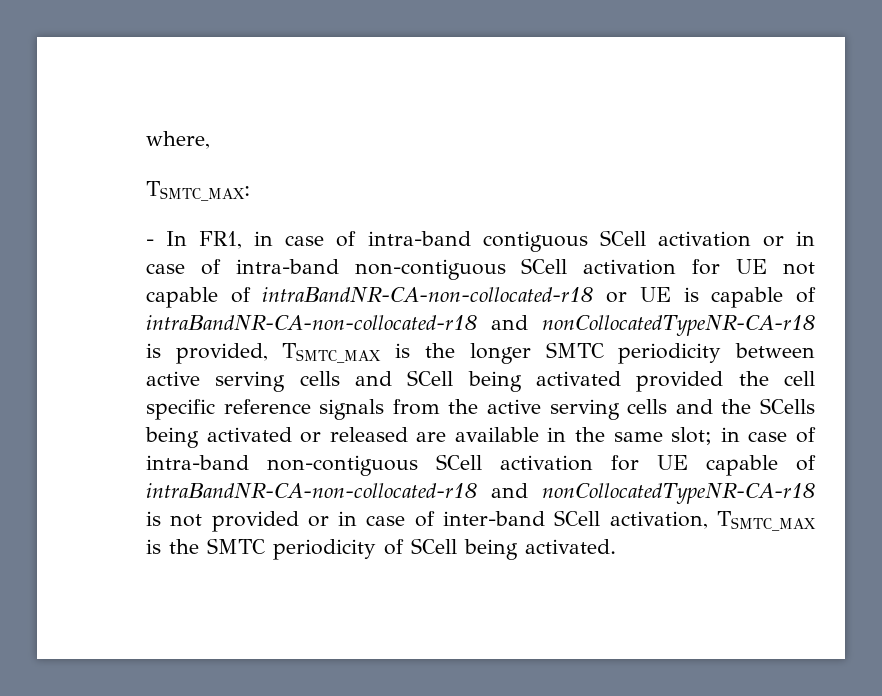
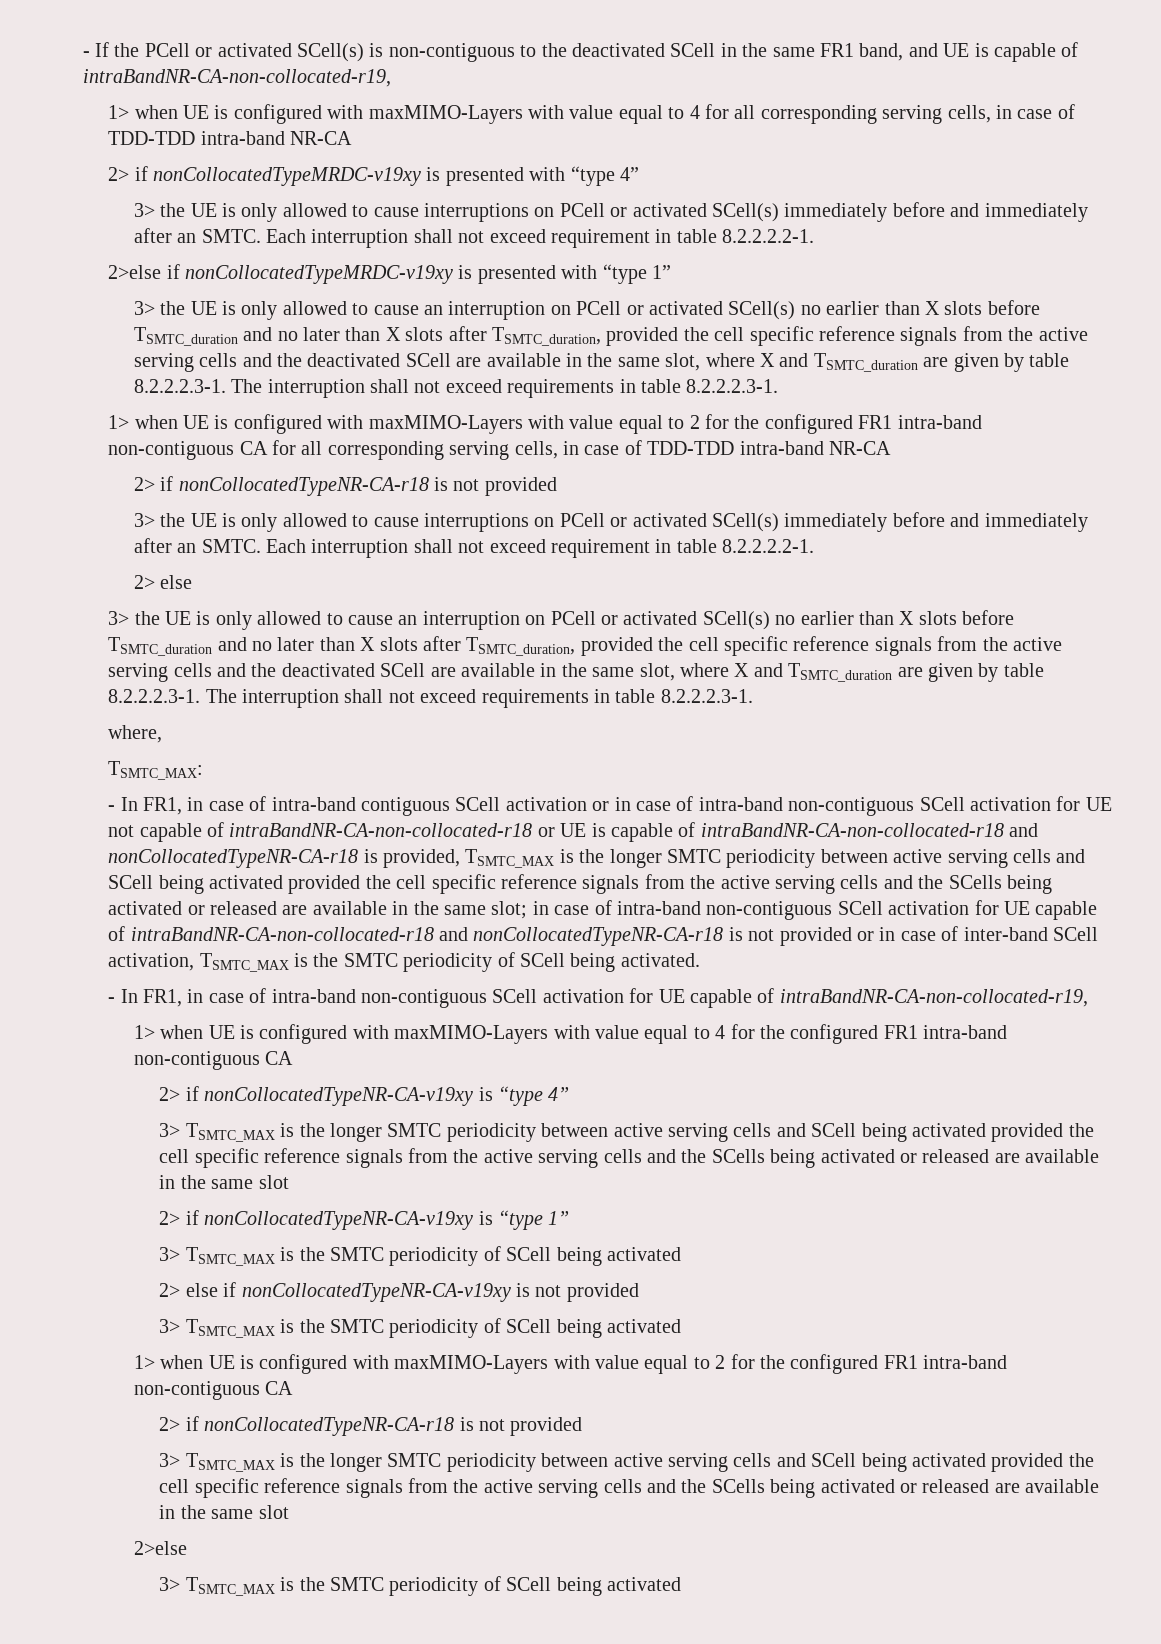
(145, 140) none -> [82,42,1079,62] [82,69,391,87] [108,104,1075,124] [108,131,353,145] [108,166,640,186] [133,202,1088,222] [133,228,815,248] [108,264,672,284] [133,300,1040,320] [133,326,1088,346] [133,353,1070,372] [133,379,779,398] [108,414,982,434] [108,440,892,460] [133,476,557,496] [133,512,1088,532] [133,538,815,558] [133,575,193,589] [108,610,1015,630] [108,636,1063,656] [108,663,1044,682] [108,689,753,708] - If the PCell or activated SCell(s) is non-contiguous to the deactivated SCell in the same FR1 band, and UE is capable of intraBandNR-CA-non-collocated-r19, // 1> when UE is configured with maxMIMO-Layers with value equal to 4 for all corresponding serving cells, in case of TDD-TDD intra-band NR-CA // 2> if nonCollocatedTypeMRDC-v19xy is presented with “type 4” // 3> the UE is only allowed to cause interruptions on PCell or activated SCell(s) immediately before and immediately after an SMTC. Each interruption shall not exceed requirement in table 8.2.2.2.2-1. // 2>else if nonCollocatedTypeMRDC-v19xy is presented with “type 1” // 3> the UE is only allowed to cause an interruption on PCell or activated SCell(s) no earlier than X slots before TSMTC_duration and no later than X slots after TSMTC_duration, provided the cell specific reference signals from the active serving cells and the deactivated SCell are available in the same slot, where X and TSMTC_duration are given by table 8.2.2.2.3-1. The interruption shall not exceed requirements in table 8.2.2.2.3-1. // 1> when UE is configured with maxMIMO-Layers with value equal to 2 for the configured FR1 intra-band non-contiguous CA for all corresponding serving cells, in case of TDD-TDD intra-band NR-CA // 2> if nonCollocatedTypeNR-CA-r18 is not provided // 3> the UE is only allowed to cause interruptions on PCell or activated SCell(s) immediately before and immediately after an SMTC. Each interruption shall not exceed requirement in table 8.2.2.2.2-1. // 2> else // 3> the UE is only allowed to cause an interruption on PCell or activated SCell(s) no earlier than X slots before TSMTC_duration and no later than X slots after TSMTC_duration, provided the cell specific reference signals from the active serving cells and the deactivated SCell are available in the same slot, where X and TSMTC_duration are given by table 8.2.2.2.3-1. The interruption shall not exceed requirements in table 8.2.2.2.3-1. //
(616, 546) none -> [108,988,1088,1008] [133,1024,1008,1044] [133,1051,294,1070] [159,1086,570,1106] [159,1123,1094,1142] [159,1148,1100,1168] [159,1175,289,1189] [159,1210,570,1230] [159,1246,682,1266] [159,1282,639,1302] [159,1318,682,1338] [133,1354,1008,1374] [133,1381,294,1400] [159,1416,583,1436] [159,1453,1094,1472] [159,1478,1100,1498] [159,1505,289,1519] [133,1541,187,1555] [159,1576,682,1596] // - In FR1, in case of intra-band non-contiguous SCell activation for UE capable of intraBandNR-CA-non-collocated-r19, // 1> when UE is configured with maxMIMO-Layers with value equal to 4 for the configured FR1 intra-band non-contiguous CA // 2> if nonCollocatedTypeNR-CA-v19xy is “type 4” // 3> TSMTC_MAX is the longer SMTC periodicity between active serving cells and SCell being activated provided the cell specific reference signals from the active serving cells and the SCells being activated or released are available in the same slot // 2> if nonCollocatedTypeNR-CA-v19xy is “type 1” // 3> TSMTC_MAX is the SMTC periodicity of SCell being activated // 2> else if nonCollocatedTypeNR-CA-v19xy is not provided // 3> TSMTC_MAX is the SMTC periodicity of SCell being activated // 1> when UE is configured with maxMIMO-Layers with value equal to 2 for the configured FR1 intra-band non-contiguous CA // 2> if nonCollocatedTypeNR-CA-r18 is not provided // 3> TSMTC_MAX is the longer SMTC periodicity between active serving cells and SCell being activated provided the cell specific reference signals from the active serving cells and the SCells being activated or released are available in the same slot // 2>else // 3> TSMTC_MAX is the SMTC periodicity of SCell being activated

